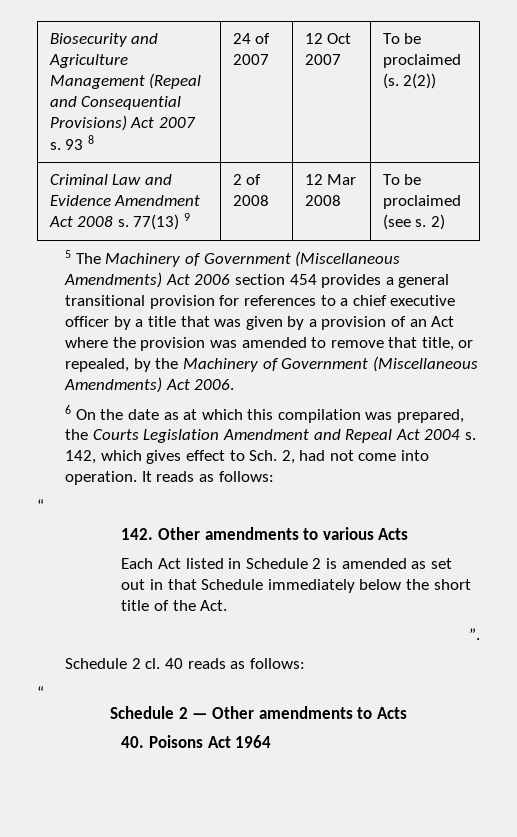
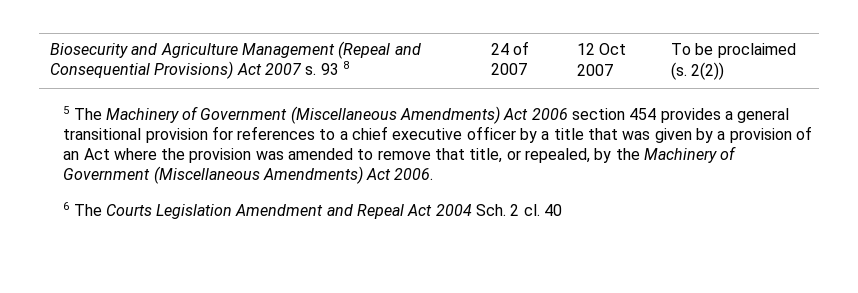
[49,174,172,185] [49,195,201,206] [48,213,190,230] [232,174,262,185] [232,195,269,206] [304,174,357,185] [304,195,341,206] [382,174,422,185] [382,195,461,209] [382,214,445,230] // Criminal Law and Evidence Amendment Act 2008 s. 77(13) 9 | 2 of 2008 | 12 Mar 2008 | To be proclaimed (see s. 2) -> (725, 71) none
[75,409,465,423] [65,429,89,440] On the date as at which this compilation was prepared, the -> [73,204,102,216] The
[464,432,476,440] [65,450,430,464] [65,471,274,485] [37,499,44,511] [121,527,409,540] [121,558,452,569] [121,579,471,593] [121,600,228,611] [469,628,480,640] [65,658,305,669] [37,686,44,698] [110,706,407,719] [121,735,272,748] s. 142, which gives effect to Sch. 2, had not come into operation. It reads as follows: // “ // 142. Other amendments to various Acts // Each Act listed in Schedule 2 is amended as set out in that Schedule immediately below the short title of the Act. // ”. // Schedule 2 cl. 40 reads as follows: // “ // Schedule 2 — Other amendments to Acts // 40. Poisons Act 1964 -> [476,204,563,216] Sch. 2 cl. 40

